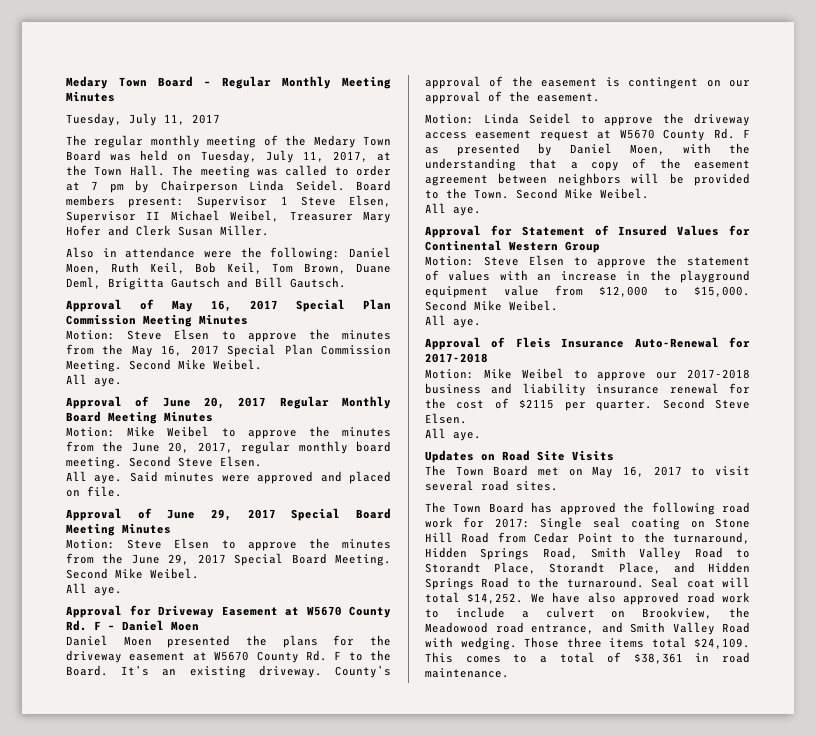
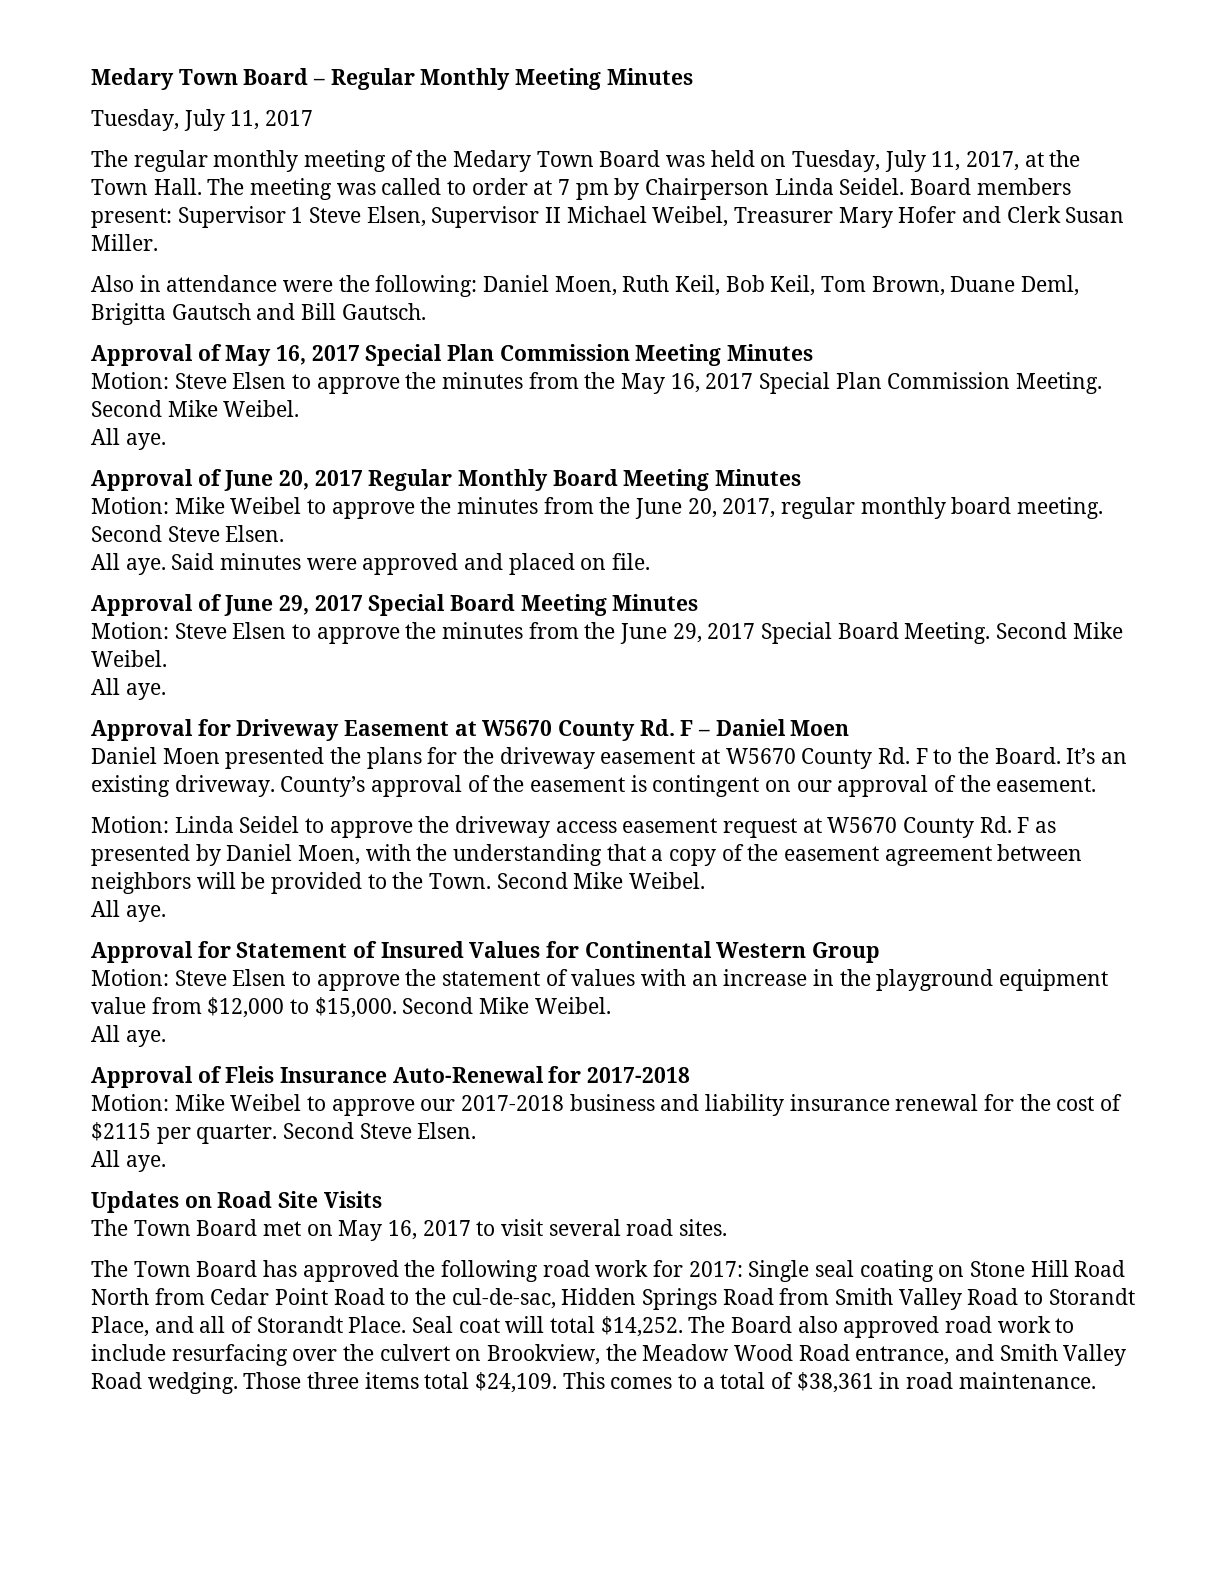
(490, 537) none -> [91,1288,149,1305] North
[621,532,750,544] [425,547,578,560] to the turnaround, Hidden Springs Road, -> [333,1288,830,1310] Road to the cul-de-sac, Hidden Springs Road from
[549,562,750,574] [425,577,644,590] Storandt Place, and Hidden Springs Road to the turnaround. -> [154,1316,407,1333] and all of Storandt Place.
[530,592,581,603] We have -> [688,1316,793,1333] The Board
[521,611,529,618] a -> [171,1344,375,1366] resurfacing over the
[425,622,524,633] Meadowood road -> [642,1344,850,1361] Meadow Wood Road
[425,637,453,647] with -> (142, 1380) none

